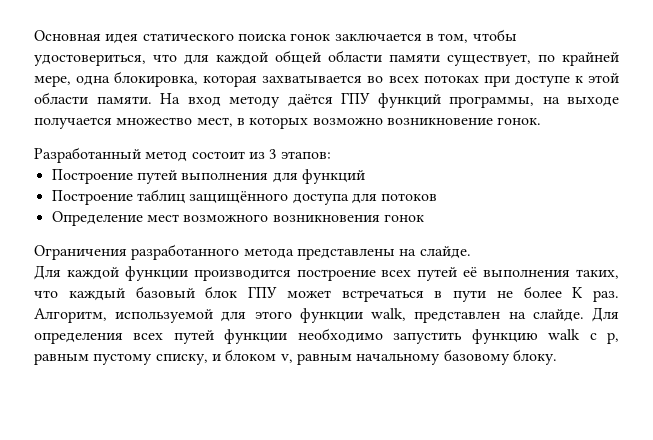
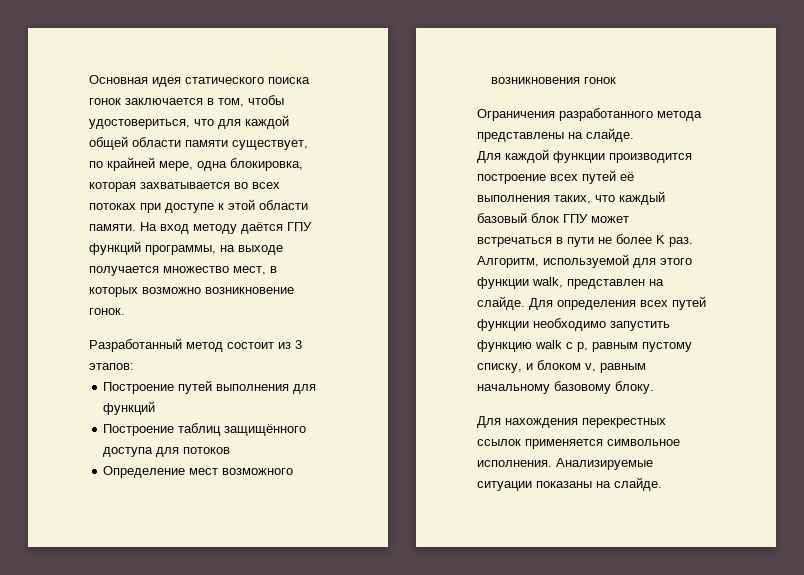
(557, 357) none -> [477,416,666,428] [477,439,680,449] [477,458,653,470] [477,477,662,491] // Для нахождения перекрестных ссылок применяется символьное исполнения. Анализируемые ситуации показаны на слайде.

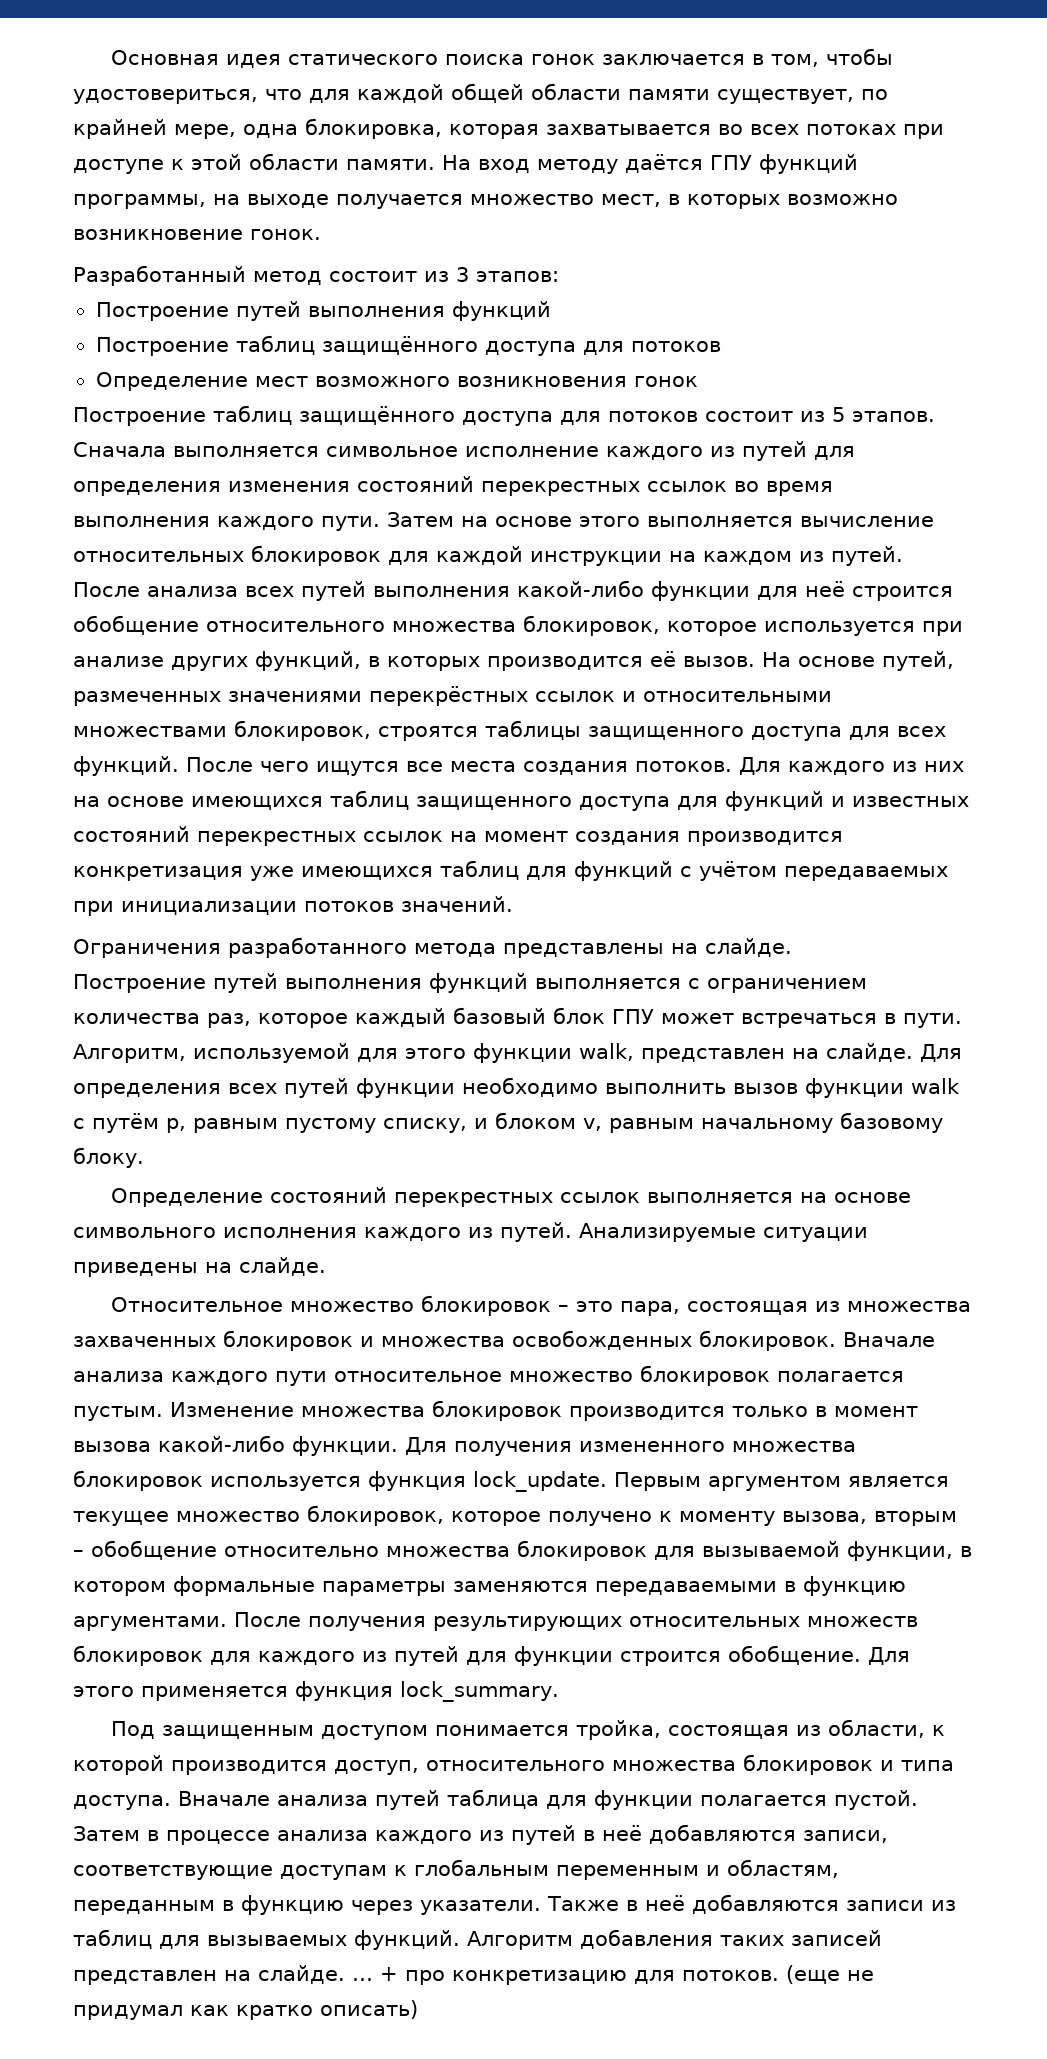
[293,384,317,394] для -> (445, 311) none
(617, 80) none -> [73,405,935,426] [73,441,855,461] [73,476,833,496] [73,512,934,531] [73,545,903,566] [73,580,953,601] [73,615,963,636] [73,651,954,671] [73,686,832,706] [73,720,946,741] [73,756,964,776] [73,790,969,811] [73,826,843,846] [73,860,948,881] [73,896,513,916] // Построение таблиц защищённого доступа для потоков состоит из 5 этапов. Сначала выполняется символьное исполнение каждого из путей для определения изменения состояний перекрестных ссылок во время выполнения каждого пути. Затем на основе этого выполняется вычисление относительных блокировок для каждой инструкции на каждом из путей. После анализа всех путей выполнения какой-либо функции для неё строится обобщение относительного множества блокировок, которое используется при анализе других функций, в которых производится её вызов. На основе путей, размеченных значениями перекрёстных ссылок и относительными множествами блокировок, строятся таблицы защищенного доступа для всех функций. После чего ищутся все места создания потоков. Для каждого из них на основе имеющихся таблиц защищенного доступа для функций и известных состояний перекрестных ссылок на момент создания производится конкретизация уже имеющихся таблиц для функций с учётом передаваемых при инициализации потоков значений.
[477,149,692,163] [477,170,634,184] [477,195,615,204] Для каждой функции производится построение всех путей её выполнения таких, что -> [73,973,867,993] [73,1013,348,1028] Построение путей выполнения функций выполняется с ограничением количества раз, которое
[567,234,693,247] пути не более K раз. -> [903,1013,962,1028] пути.
[610,321,670,331] [477,340,532,352] запустить функцию -> [605,1078,904,1098] выполнить вызов функции
(573, 345) none -> [92,1113,159,1133] путём
[477,416,666,428] [477,439,680,449] [477,460,552,467] Для нахождения перекрестных ссылок применяется символьное исполнения. -> [110,1187,911,1207] [73,1222,572,1242] Определение состояний перекрестных ссылок выполняется на основе символьного исполнения каждого из путей.
[536,477,662,491] показаны на слайде. -> [73,1257,326,1277] [110,1295,971,1316] [73,1330,935,1351] [73,1365,904,1386] [73,1400,918,1421] [73,1435,856,1456] [73,1470,949,1492] [73,1505,957,1526] [73,1540,972,1561] [73,1576,906,1596] [73,1612,918,1631] [73,1645,910,1666] [73,1681,559,1702] [110,1719,945,1740] [73,1754,954,1775] [73,1789,918,1810] [73,1824,888,1845] [73,1859,839,1880] [73,1894,956,1915] [73,1929,882,1950] [73,1965,874,1985] [73,2000,418,2020] приведены на слайде. // Относительное множество блокировок – это пара, состоящая из множества захваченных блокировок и множества освобожденных блокировок. Вначале анализа каждого пути относительное множество блокировок полагается пустым. Изменение множества блокировок производится только в момент вызова какой-либо функции. Для получения измененного множества блокировок используется функция lock_update. Первым аргументом является текущее множество блокировок, которое получено к моменту вызова, вторым – обобщение относительно множества блокировок для вызываемой функции, в котором формальные параметры заменяются передаваемыми в функцию аргументами. После получения результирующих относительных множеств блокировок для каждого из путей для функции строится обобщение. Для этого применяется функция lock_summary. // Под защищенным доступом понимается тройка, состоящая из области, к которой производится доступ, относительного множества блокировок и типа доступа. Вначале анализа путей таблица для функции полагается пустой. Затем в процессе анализа каждого из путей в неё добавляются записи, соответствующие доступам к глобальным переменным и областям, переданным в функцию через указатели. Также в неё добавляются записи из таблиц для вызываемых функций. Алгоритм добавления таких записей представлен на слайде. … + про конкретизацию для потоков. (еще не придумал как кратко описать)

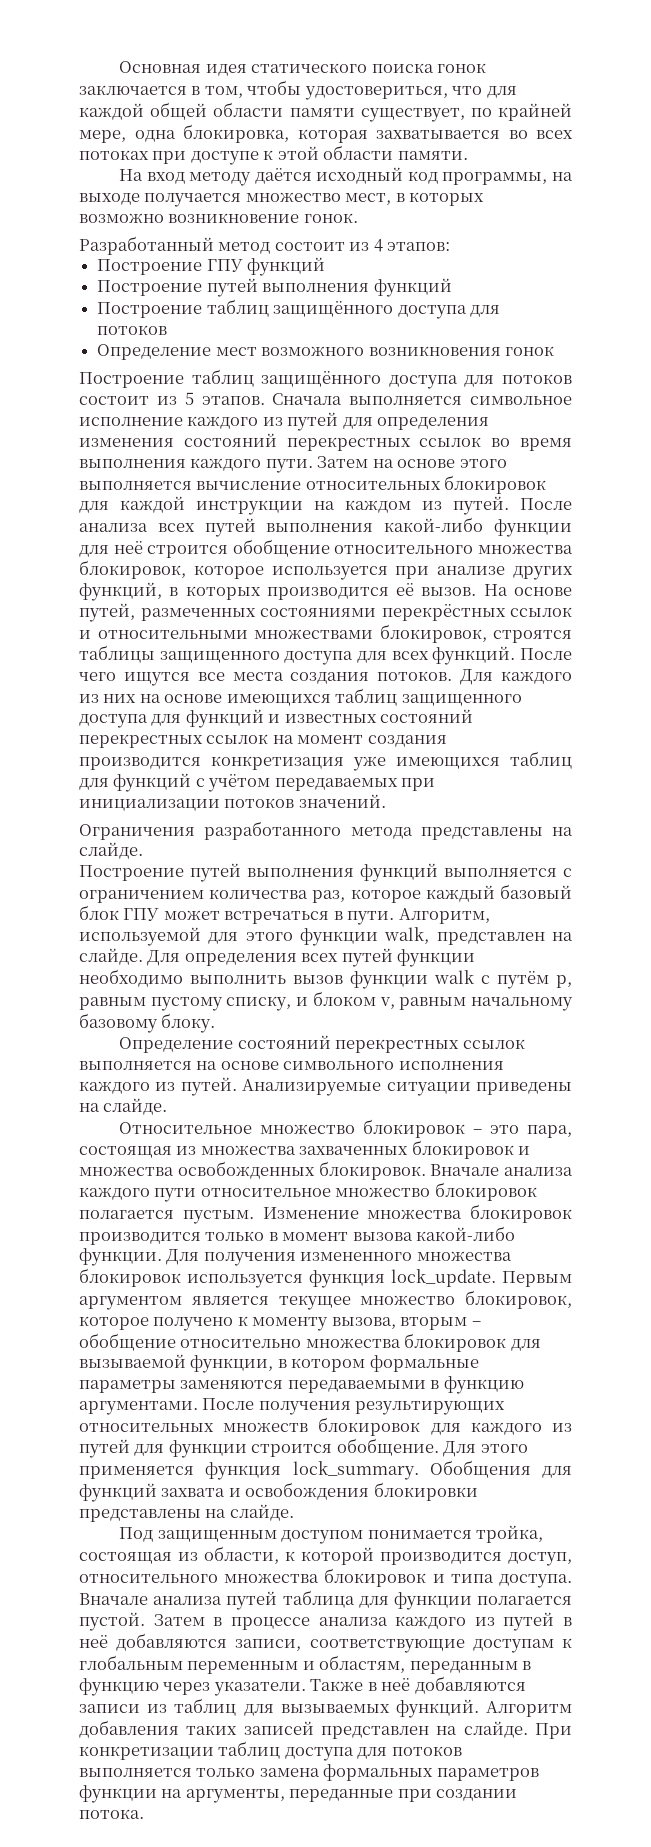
(435, 164) none -> (468, 155) //
[710,154,858,174] ГПУ функций -> [316,167,438,184] исходный код
[456,267,469,282] 3 -> [373,239,383,252] 4
(559, 276) none -> [97,257,326,276] // Построение ГПУ функций
[228,691,362,702] значениями -> [260,608,376,617] состояниями
(559, 1691) none -> [429,1460,572,1478] [79,1482,478,1502] [79,1504,294,1522] Обобщения для функций захвата и освобождения блокировки представлены на слайде.
[352,1965,874,1985] [73,2000,418,2020] … + про конкретизацию для потоков. (еще не придумал как кратко описать) -> [535,1723,572,1739] [79,1741,462,1761] [79,1764,539,1781] [79,1785,518,1803] [79,1809,144,1819] При конкретизации таблиц доступа для потоков выполняется только замена формальных параметров функции на аргументы, переданные при создании потока.

